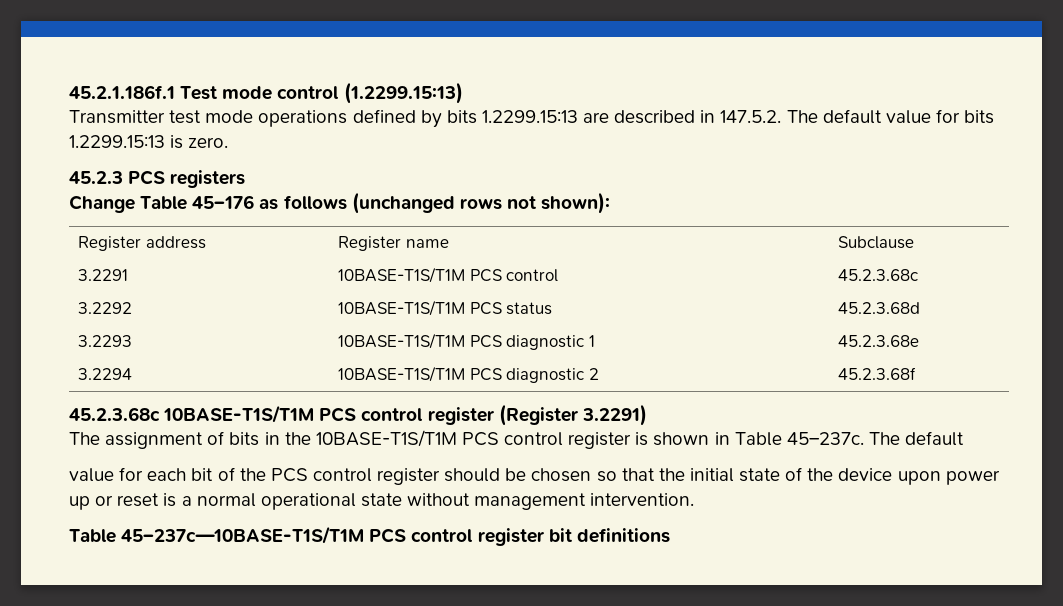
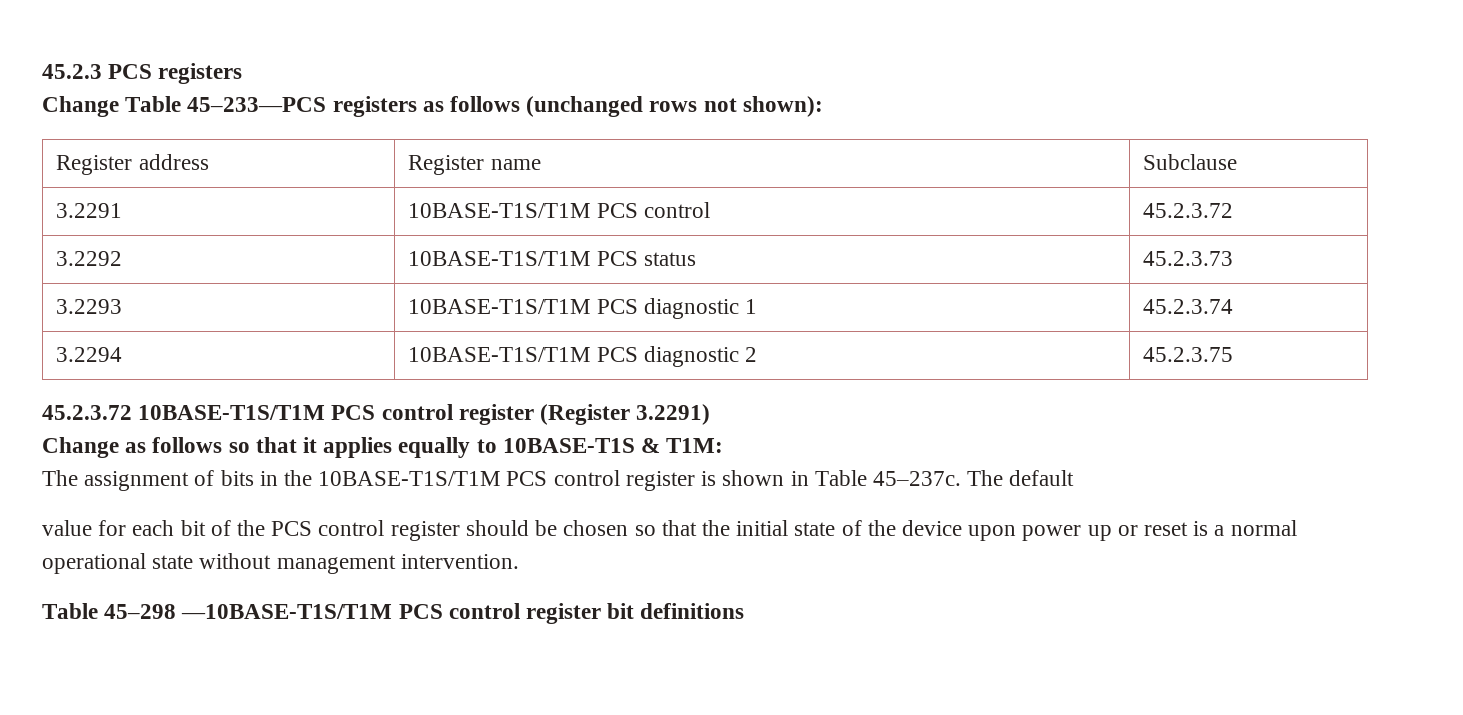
[69,82,463,104] [69,109,995,128] [69,135,229,149] 45.2.1.186f.1 Test mode control (1.2299.15:13) // Transmitter test mode operations defined by bits 1.2299.15:13 are described in 147.5.2. The default value for bits 1.2299.15:13 is zero. // -> (42, 71) none
[192,195,255,209] 45–176 -> [187,96,417,117] 45–233—PCS registers
[838,269,919,281] 45.2.3.68c -> [1143,203,1234,218] 45.2.3.72
[838,302,921,314] 45.2.3.68d -> [1143,251,1234,266] 45.2.3.73
[838,335,920,347] 45.2.3.68e -> [1143,299,1234,314] 45.2.3.74
[838,367,917,380] [69,407,160,421] 45.2.3.68f // 45.2.3.68c -> [1143,347,1234,362] [42,405,132,420] 45.2.3.75 // 45.2.3.72
(647, 415) none -> [42,437,724,458] // Change as follows so that it applies equally to 10BASE-T1S & T1M:
[121,526,365,544] 45–237c—10BASE-T1S/T1M -> [104,604,393,619] 45–298 —10BASE-T1S/T1M

